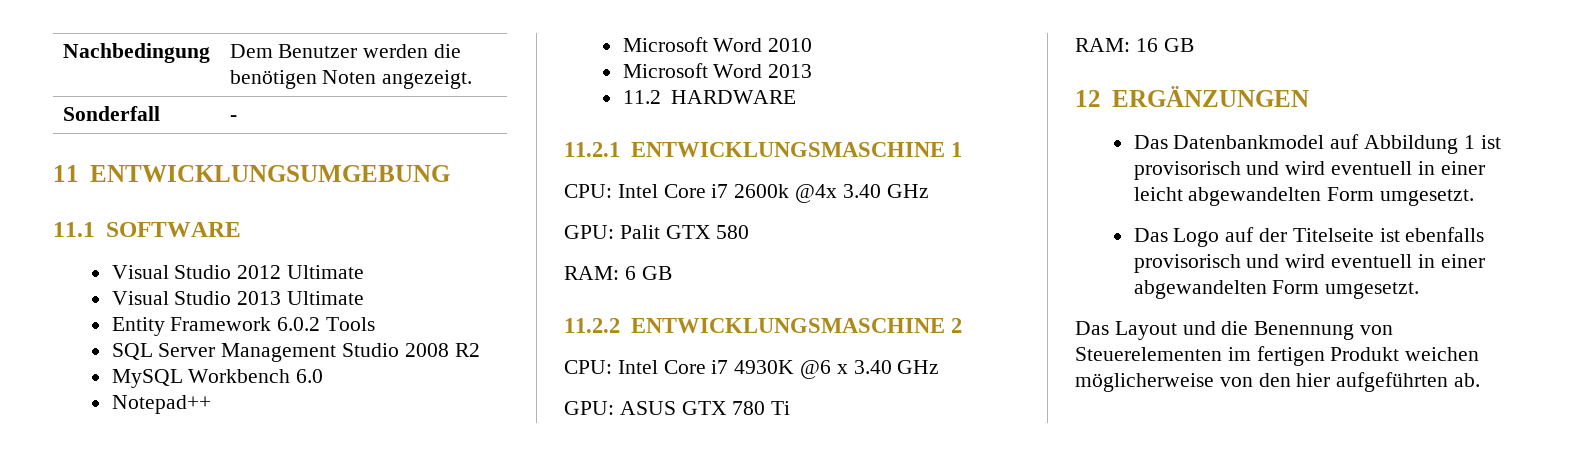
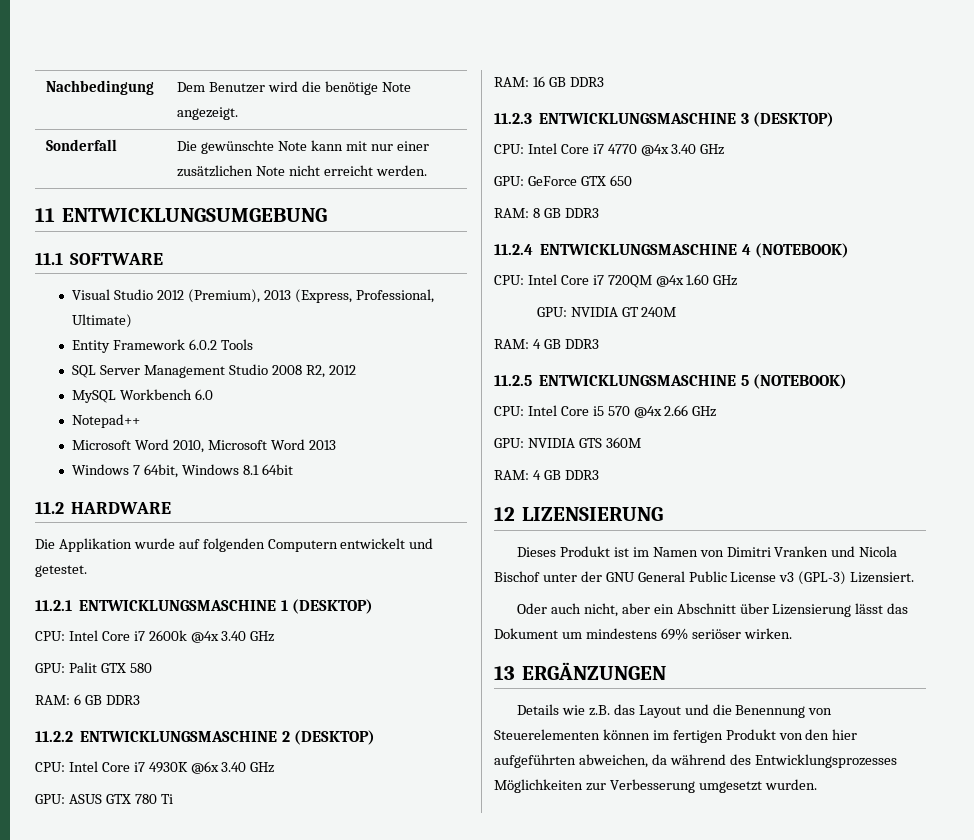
[363,44,462,58] [229,70,473,89] [62,106,160,121] [229,115,237,121] werden die benötigen Noten angezeigt. // Sonderfall | - -> [268,81,411,95] [177,107,239,120] [46,139,118,151] [177,140,429,154] [177,165,427,177] wird die benötige Note angezeigt. // Sonderfall | Die gewünschte Note kann mit nur einer zusätzlichen Note nicht erreicht werden.
[286,265,364,279] [111,291,364,305] Ultimate // Visual Studio 2013 Ultimate -> [188,289,434,303] [72,314,133,328] (Premium), 2013 (Express, Professional, Ultimate)
[454,343,480,357] R2 -> [305,365,356,378] R2, 2012
[768,38,813,52] 2010 // -> [173,440,205,453] 2010,
[622,90,797,104] 11.2 HARDWARE -> [72,464,293,478] [35,501,172,514] [35,538,434,552] [35,565,87,577] Windows 7 64bit, Windows 8.1 64bit // 11.2 HARDWARE // Die Applikation wurde auf folgenden Computern entwickelt und getestet.
(962, 149) none -> [291,599,373,614] (DESKTOP)
(672, 273) none -> [105,695,140,705] DDR3
(962, 325) none -> [293,730,375,745] (DESKTOP)
[800,360,848,379] @6 x -> [190,761,219,774] @6x
[1075,86,1309,107] [1133,134,1501,154] [1133,161,1485,180] [1133,187,1474,206] [1133,227,1485,247] [1133,254,1485,273] [1133,280,1420,299] [1075,321,1109,335] // 12 ERGÄNZUNGEN // Das Datenbankmodel auf Abbildung 1 ist provisorisch und wird eventuell in einer leicht abgewandelten Form umgesetzt. // Das Logo auf der Titelseite ist ebenfalls provisorisch und wird eventuell in einer abgewandelten Form umgesetzt. // Das -> [569,77,604,87] [494,112,834,127] [494,143,725,156] [494,175,632,186] [494,208,599,218] [494,243,849,258] [494,274,738,288] [536,307,677,317] [494,339,599,349] [494,374,847,389] [494,405,717,418] [494,437,641,448] [494,470,599,480] [494,507,664,521] [517,546,898,557] [494,571,915,585] [517,603,909,617] [494,628,792,640] [494,662,667,680] [517,704,635,716] DDR3 // 11.2.3 ENTWICKLUNGSMASCHINE 3 (DESKTOP) // CPU: Intel Core i7 4770 @4x 3.40 GHz // GPU: GeForce GTX 650 // RAM: 8 GB DDR3 // 11.2.4 ENTWICKLUNGSMASCHINE 4 (NOTEBOOK) // CPU: Intel Core i7 720QM @4x 1.60 GHz // GPU: NVIDIA GT 240M // RAM: 4 GB DDR3 // 11.2.5 ENTWICKLUNGSMASCHINE 5 (NOTEBOOK) // CPU: Intel Core i5 570 @4x 2.66 GHz // GPU: NVIDIA GTS 360M // RAM: 4 GB DDR3 // 12 LIZENSIERUNG // Dieses Produkt ist im Namen von Dimitri Vranken und Nicola Bischof unter der GNU General Public License v3 (GPL-3) Lizensiert. // Oder auch nicht, aber ein Abschnitt über Lizensierung lässt das Dokument um mindestens 69% seriöser wirken. // 13 ERGÄNZUNGEN // Details wie z.B. das
(1222, 354) none -> [602,729,650,740] können
[1405,347,1480,361] [1075,373,1214,392] weichen möglicherweise -> (776, 734) none
[1454,373,1481,387] ab. -> [578,754,897,768] [494,779,817,793] abweichen, da während des Entwicklungsprozesses Möglichkeiten zur Verbesserung umgesetzt wurden.

